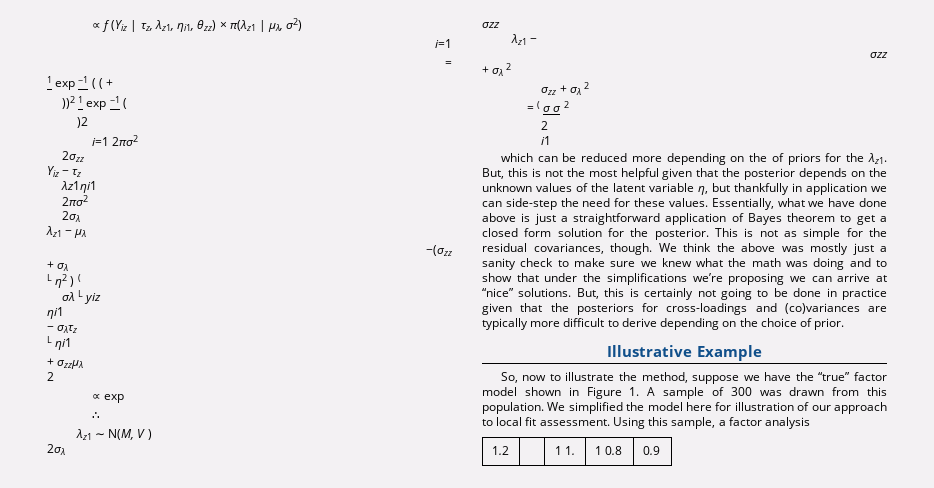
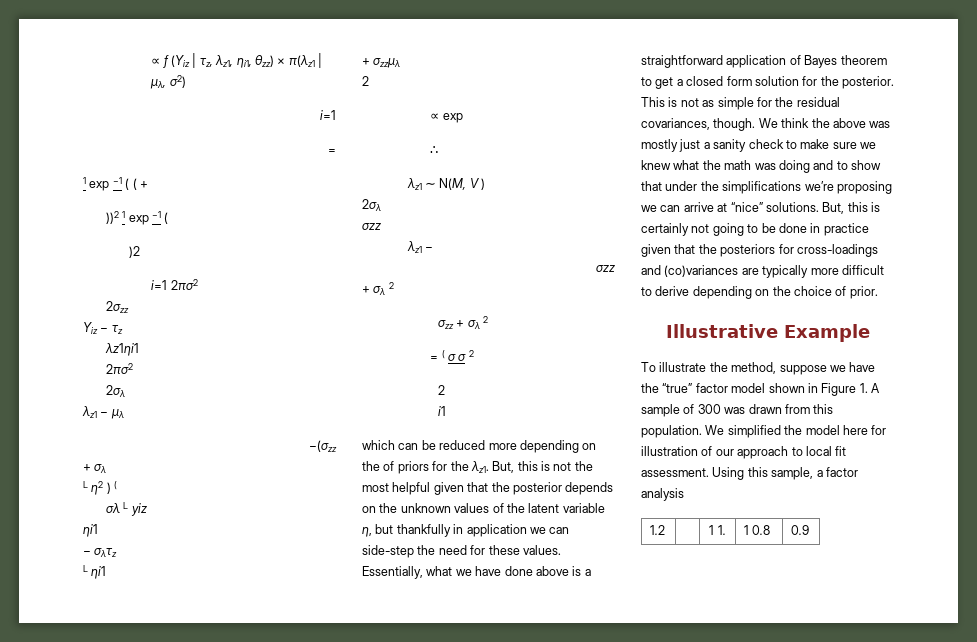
[534,213,556,225] just -> (582, 571) none
[500,372,561,383] So, now to -> [641,362,656,372] To

